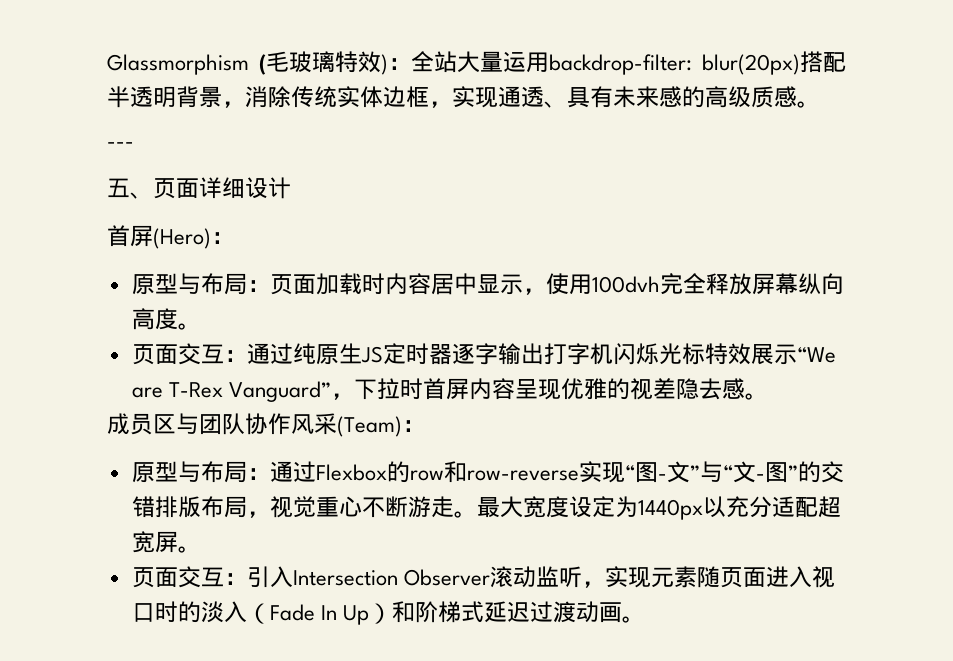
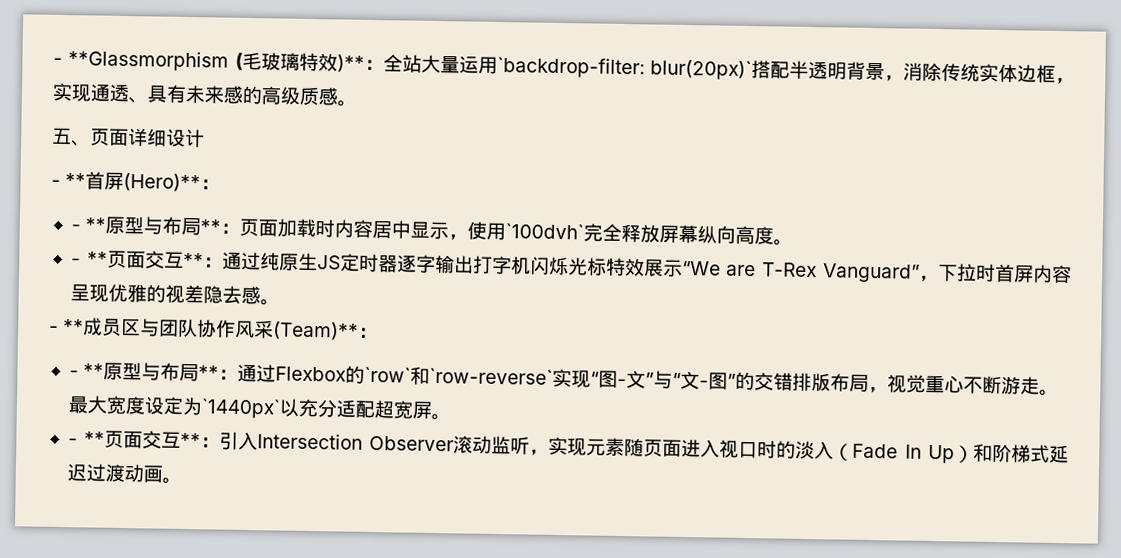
[107,54,249,75] Glassmorphism -> [53,50,230,72] - **Glassmorphism
[381,54,388,75] ) -> [336,54,365,73] )**
[549,54,800,75] backdrop-filter: blur(20px) -> [496,56,753,81] `backdrop-filter: blur(20px)`
[107,142,134,148] // --- -> (357, 103) none
[107,225,234,249] [131,273,247,295] 首屏(Hero)： // 原型与布局 -> [51,171,221,193] [70,215,222,236] - **首屏(Hero)**： // - **原型与布局**
[591,276,660,293] 100dvh -> [505,223,585,240] `100dvh`
[131,343,224,365] 页面交互 -> [70,250,204,269] - **页面交互**
(768, 396) none -> [49,319,85,334] - **
[337,416,425,437] [131,461,247,483] (Team)： // 原型与布局 -> [272,321,379,341] [68,361,220,382] (Team)**： // - **原型与布局**
[409,461,579,483] row和row-reverse -> [364,366,554,385] `row`和`row-reverse`
[637,499,703,520] 1440px -> [200,398,281,419] `1440px`
[131,566,224,588] 页面交互 -> [67,430,202,449] - **页面交互**

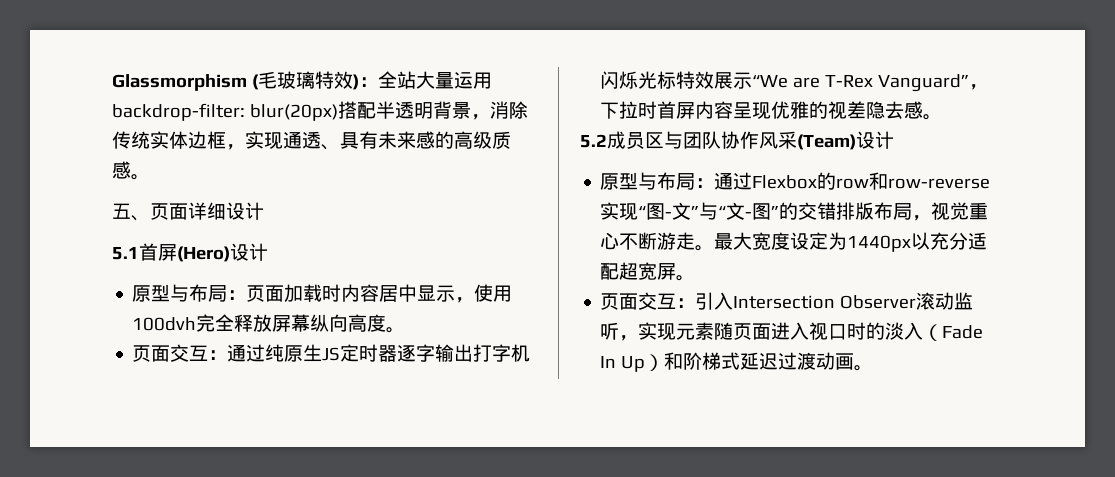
[53,50,230,72] - **Glassmorphism -> [112,74,247,91] Glassmorphism
[336,54,365,73] )** -> [352,74,359,90] )
[496,56,753,81] `backdrop-filter: blur(20px)` -> [112,103,338,121] backdrop-filter: blur(20px)
[51,171,221,193] [70,215,222,236] - **首屏(Hero)**： // - **原型与布局** -> [112,243,268,262] [132,284,228,302] 5.1首屏(Hero)设计 // 原型与布局
[505,223,585,240] `100dvh` -> [132,317,197,331] 100dvh
[70,250,204,269] - **页面交互** -> [132,344,209,362] 页面交互
[49,319,85,334] - ** -> [580,134,607,148] 5.2
[272,321,379,341] [68,361,220,382] (Team)**： // - **原型与布局** -> [797,131,894,150] [600,172,696,190] (Team)设计 // 原型与布局
[364,366,554,385] `row`和`row-reverse` -> [836,172,991,190] row和row-reverse
[200,398,281,419] `1440px` -> [847,235,912,252] 1440px
[67,430,202,449] - **页面交互** -> [600,292,677,310] 页面交互

